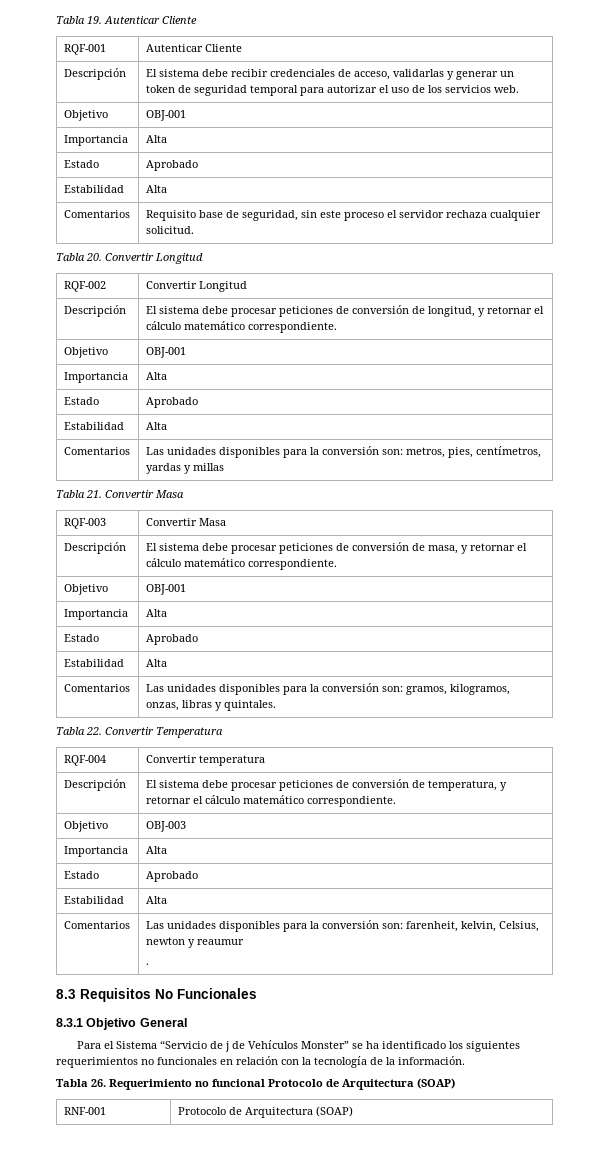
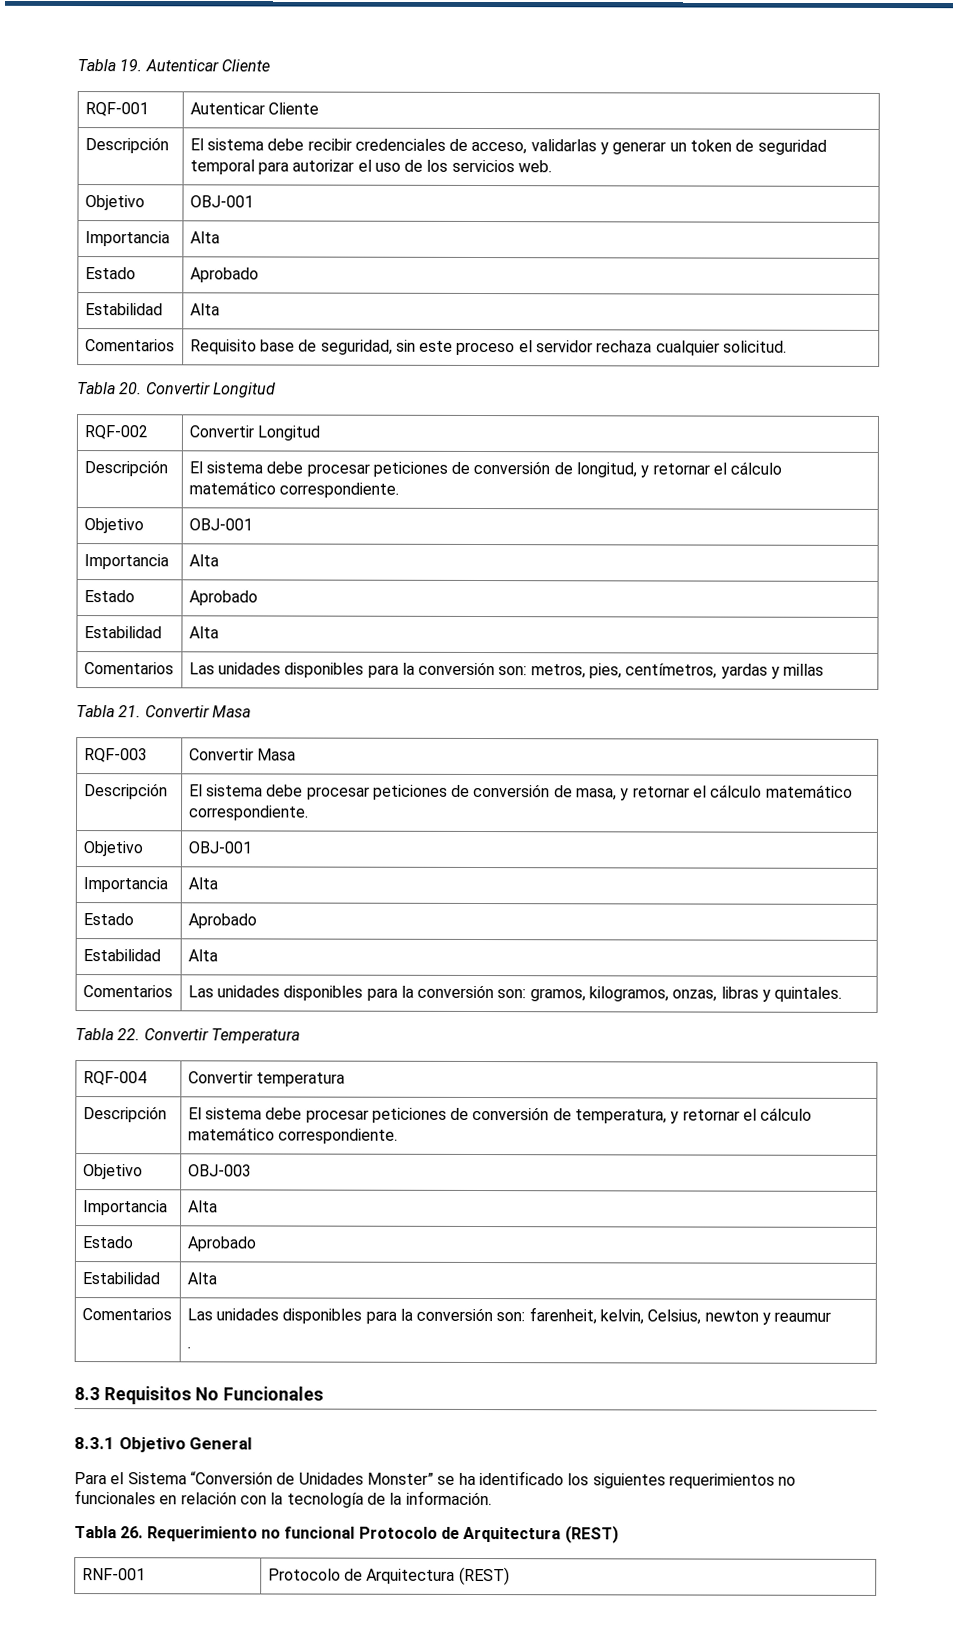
[159,1040,298,1052] “Servicio de j de Vehículos -> [189,1471,364,1485] “Conversión de Unidades
[417,1078,455,1089] (SOAP) -> [564,1525,619,1544] (REST)
[315,1106,353,1117] (SOAP) -> [458,1566,510,1586] (REST)

